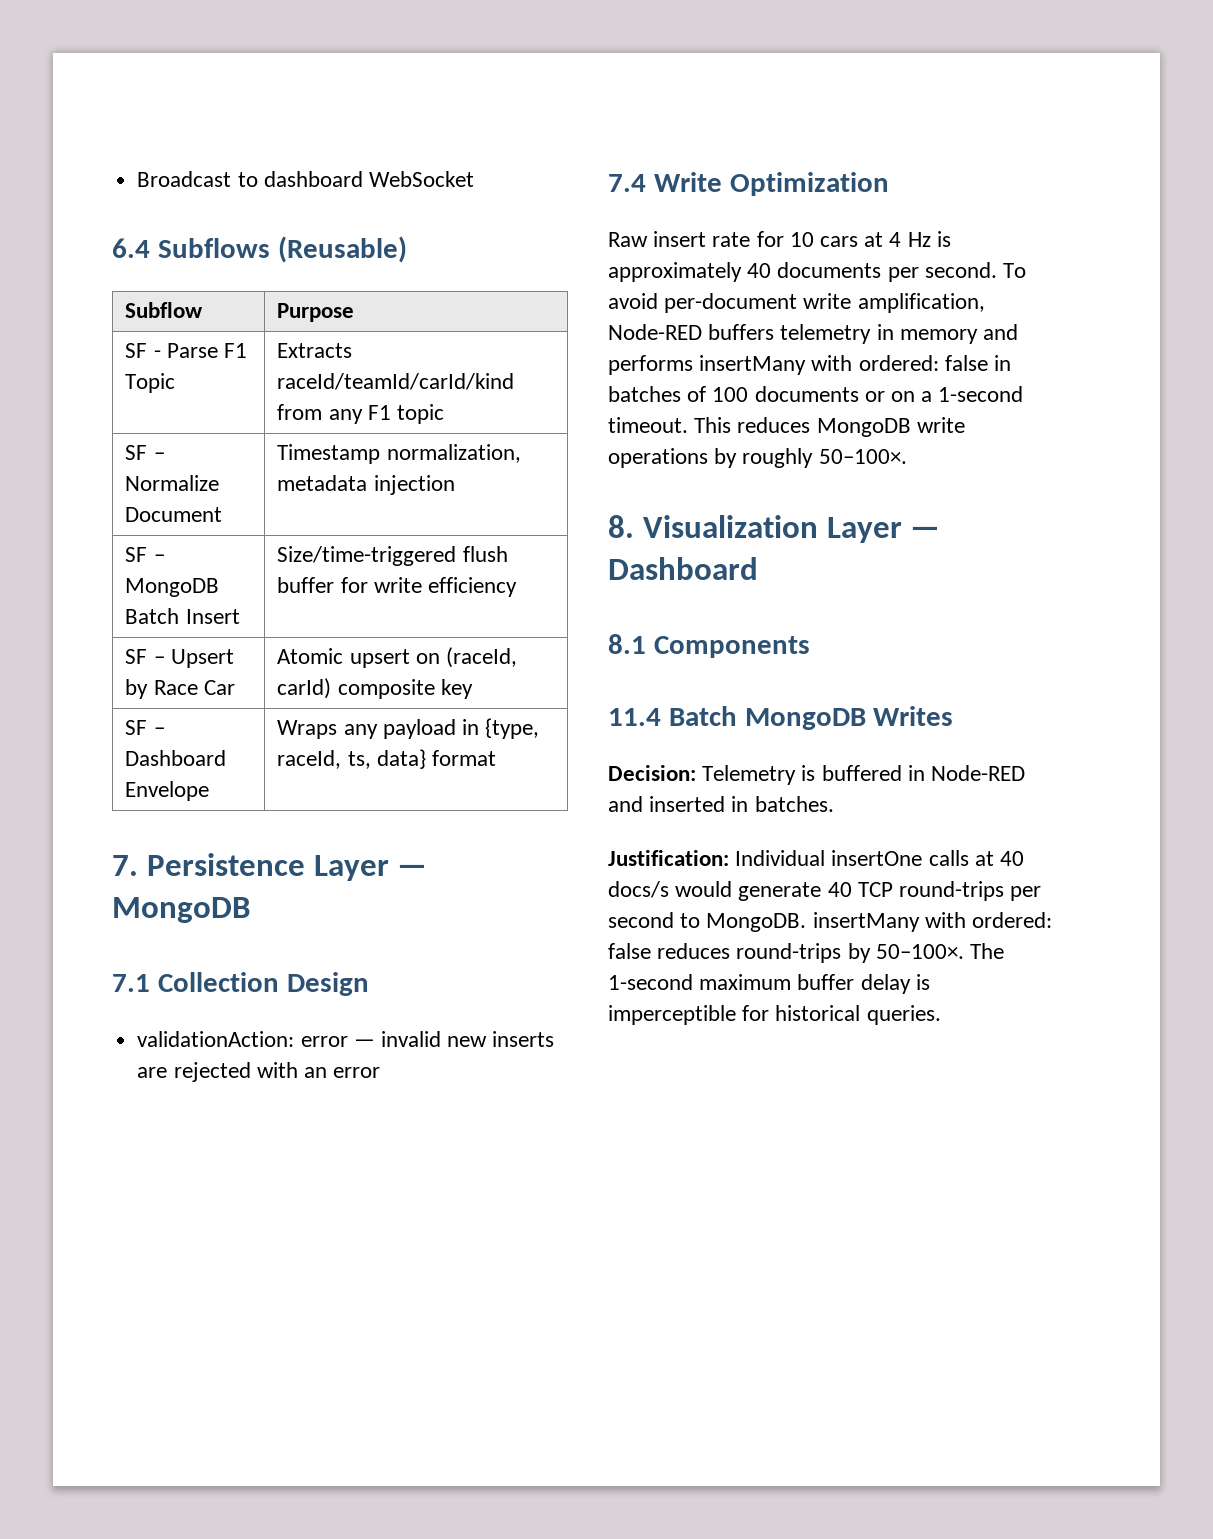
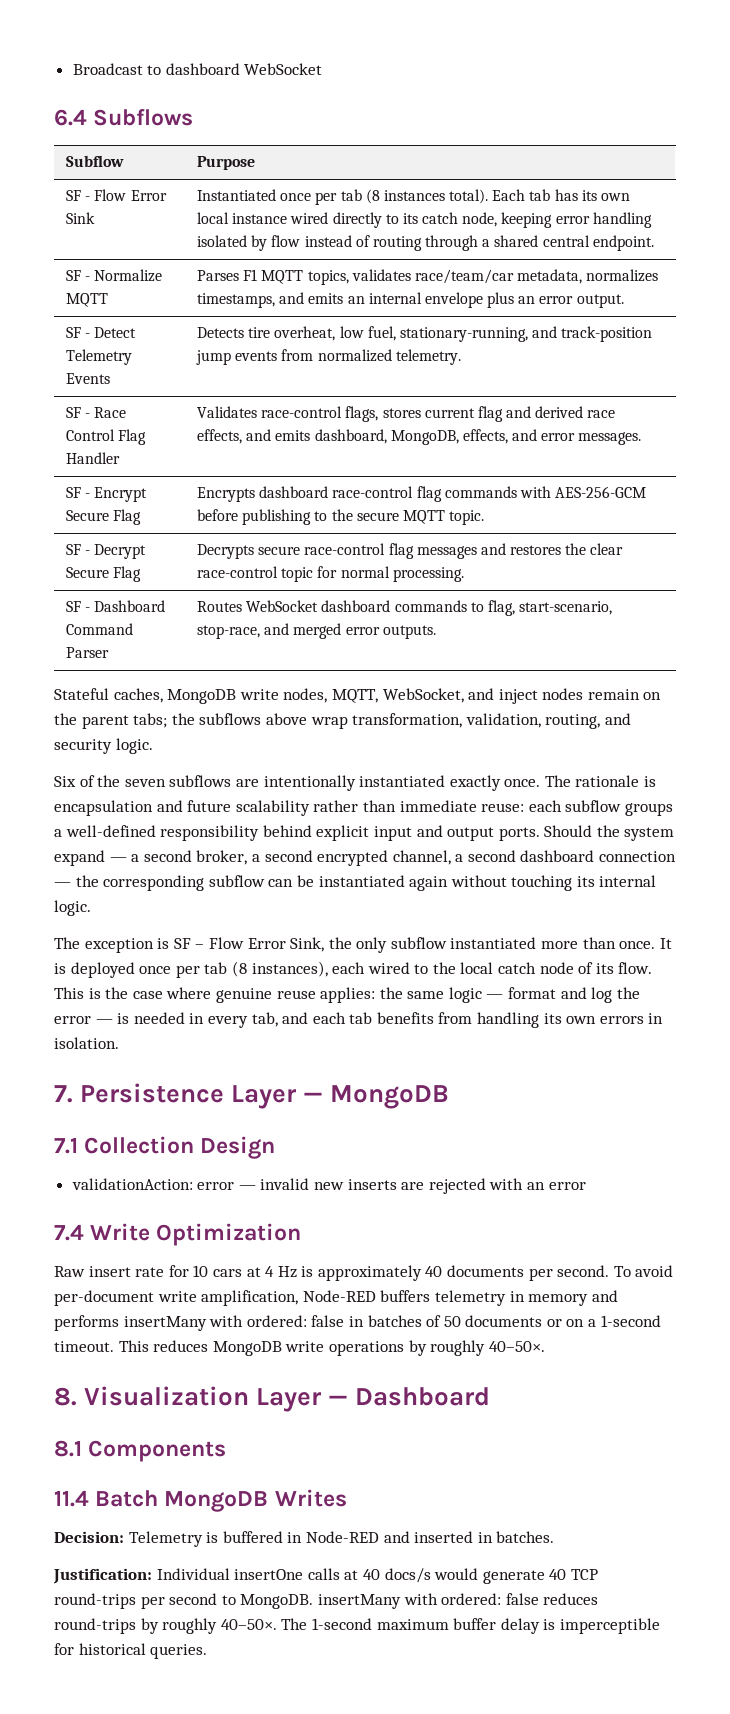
[277,236,407,263] (Reusable) -> (194, 117) none
[166,343,248,358] [125,373,176,393] [277,343,353,358] [277,373,515,390] [277,404,445,424] [125,445,165,460] [125,475,220,491] [125,507,223,522] [277,444,521,464] [277,475,455,495] [125,547,165,562] [125,578,220,597] [125,608,240,624] [277,546,508,566] [277,577,518,597] [125,649,234,668] [125,679,235,699] [277,647,518,668] [277,678,473,699] [125,720,165,735] [125,750,227,766] [125,781,210,801] [277,718,540,739] [277,749,497,769] Parse F1 Topic | Extracts raceId/teamId/carId/kind from any F1 topic // SF – Normalize Document | Timestamp normalization, metadata injection // SF – MongoDB Batch Insert | Size/time-triggered flush buffer for write efficiency // SF – Upsert by Race Car | Atomic upsert on (raceId, carId) composite key // SF – Dashboard Envelope | Wraps any payload in {type, raceId, ts, data} format -> [94,189,167,201] [66,212,96,224] [197,189,631,205] [197,212,652,228] [197,235,654,251] [66,269,163,282] [66,293,109,307] [197,269,659,285] [197,292,624,308] [66,327,137,338] [66,349,133,365] [66,373,111,384] [197,326,653,342] [196,349,461,365] [66,407,127,418] [66,429,147,445] [66,452,121,464] [197,406,616,422] [197,429,642,445] [66,487,148,502] [66,509,142,525] [197,486,647,502] [197,509,485,525] [66,544,147,559] [66,566,142,582] [197,543,624,559] [197,566,464,582] [66,600,166,612] [66,623,134,635] [66,647,110,658] [197,600,613,616] [197,623,436,639] [54,688,662,704] [54,713,631,729] [54,738,153,754] [54,775,657,791] [54,800,673,816] [54,825,675,841] [54,850,677,866] [54,875,657,891] [54,900,91,916] [54,937,672,953] [54,961,653,978] [54,987,640,1003] [54,1012,664,1028] [54,1037,119,1049] Flow Error Sink | Instantiated once per tab (8 instances total). Each tab has its own local instance wired directly to its catch node, keeping error handling isolated by flow instead of routing through a shared central endpoint. // SF - Normalize MQTT | Parses F1 MQTT topics, validates race/team/car metadata, normalizes timestamps, and emits an internal envelope plus an error output. // SF - Detect Telemetry Events | Detects tire overheat, low fuel, stationary-running, and track-position jump events from normalized telemetry. // SF - Race Control Flag Handler | Validates race-control flags, stores current flag and derived race effects, and emits dashboard, MongoDB, effects, and error messages. // SF - Encrypt Secure Flag | Encrypts dashboard race-control flag commands with AES-256-GCM before publishing to the secure MQTT topic. // SF - Decrypt Secure Flag | Decrypts secure race-control flag messages and restores the clear race-control topic for normal processing. // SF - Dashboard Command Parser | Routes WebSocket dashboard commands to flag, start-scenario, stop-race, and merged error outputs. // Stateful caches, MongoDB write nodes, MQTT, WebSocket, and inject nodes remain on the parent tabs; the subflows above wrap transformation, validation, routing, and security logic. // Six of the seven subflows are intentionally instantiated exactly once. The rationale is encapsulation and future scalability rather than immediate reuse: each subflow groups a well-defined responsibility behind explicit input and output ports. Should the system expand — a second broker, a second encrypted channel, a second dashboard connection — the corresponding subflow can be instantiated again without touching its internal logic. // The exception is SF – Flow Error Sink, the only subflow instantiated more than once. It is deployed once per tab (8 instances), each wired to the local catch node of its flow. This is the case where genuine reuse applies: the same logic — format and log the error — is needed in every tab, and each tab benefits from handling its own errors in isolation.
[712,387,749,402] 100 -> [443,1316,461,1327] 50
[818,449,907,464] 50–100×. -> [488,1341,545,1352] 40–50×.
[875,944,964,959] 50–100×. -> [162,1618,277,1634] roughly 40–50×.

